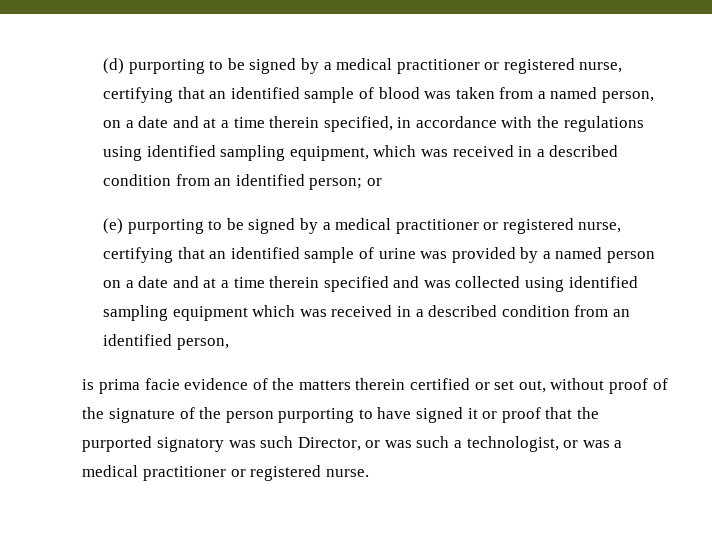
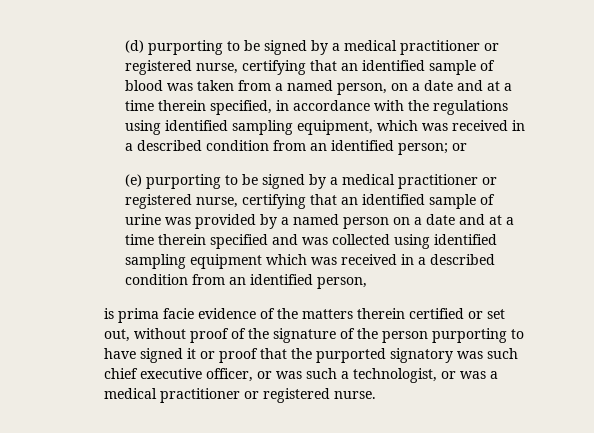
[297,437,361,451] Director, -> [104,368,254,382] chief executive officer,

